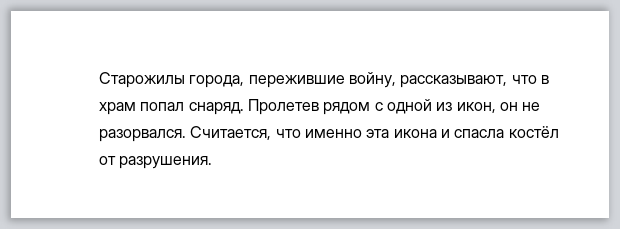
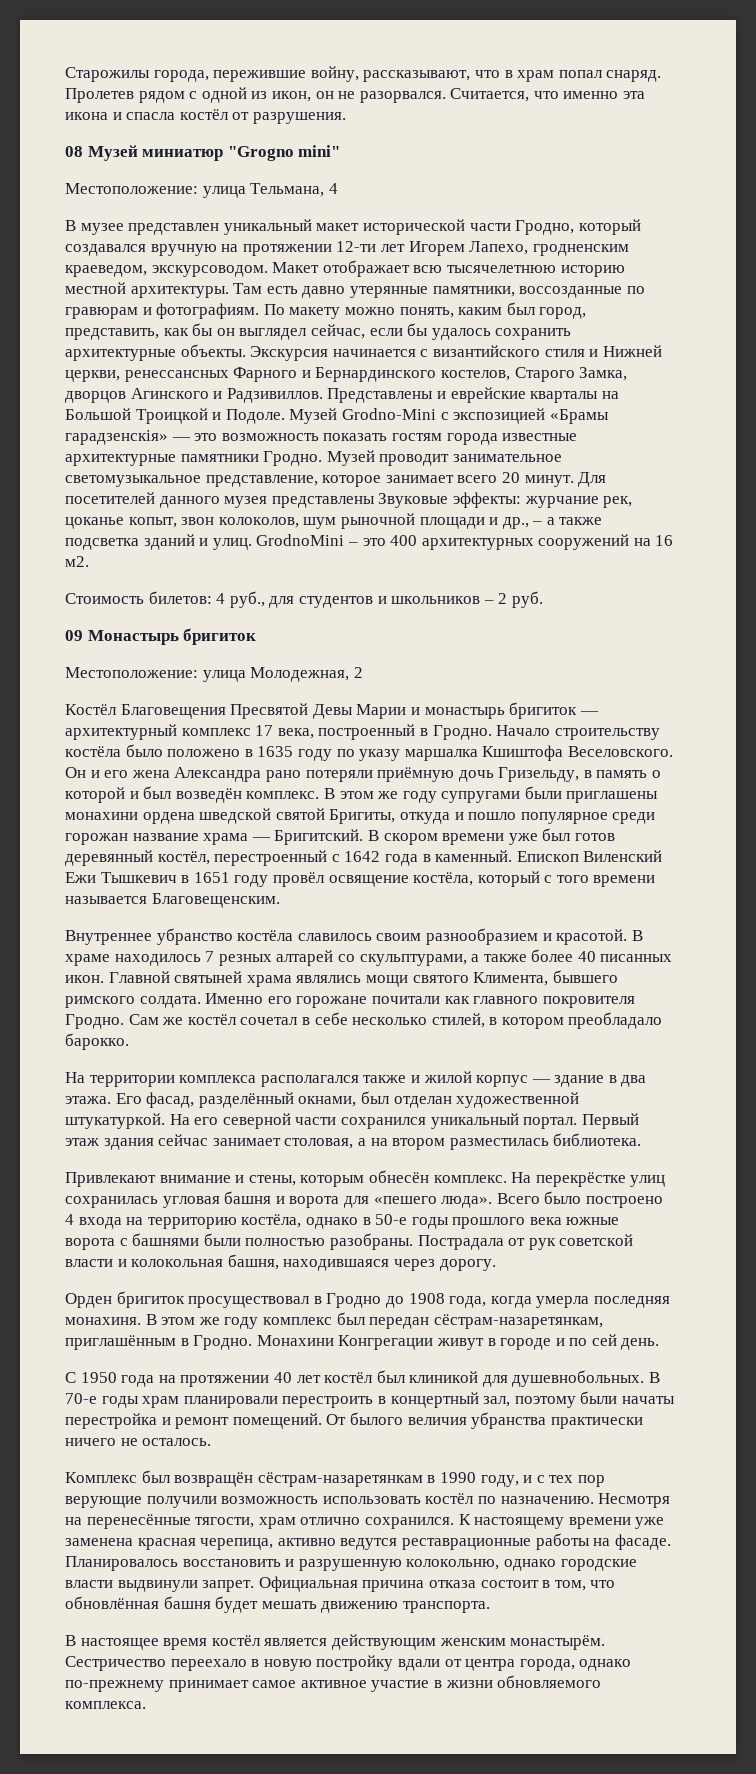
(213, 162) none -> [65,145,341,161] [65,183,338,198] [65,219,641,235] [65,241,629,256] [65,260,625,277] [65,282,645,298] [65,302,587,319] [65,323,572,340] [65,344,662,361] [65,367,628,382] [65,387,619,403] [65,408,609,424] [65,430,578,445] [65,450,562,466] [65,472,607,487] [65,492,633,508] [65,513,603,529] [65,534,674,550] [65,556,89,567] [65,591,543,608] [65,628,257,645] [65,667,363,682] [65,702,599,719] [65,724,660,740] [65,744,673,761] [65,767,662,782] [65,786,659,803] [65,808,656,824] [65,828,615,845] [65,850,663,866] [65,871,656,887] [65,893,280,908] [65,928,643,945] [65,949,673,966] [65,970,618,987] [65,993,635,1008] [65,1012,663,1029] [65,1033,129,1050] [65,1071,647,1087] [65,1091,580,1108] [65,1113,639,1129] [65,1133,642,1150] [65,1170,666,1187] [65,1191,663,1208] [65,1214,620,1229] [65,1233,634,1250] [65,1254,496,1271] [65,1291,670,1308] [65,1312,603,1329] [65,1334,660,1350] [65,1370,661,1387] [65,1391,675,1408] [65,1412,643,1429] [65,1438,212,1446] [65,1470,605,1487] [65,1493,671,1508] [65,1514,665,1529] [65,1533,671,1550] [65,1556,637,1571] [65,1576,616,1592] [65,1596,490,1613] [65,1634,606,1650] [65,1655,632,1671] [65,1675,602,1692] [65,1701,146,1709] // 08 Музей миниатюр "Grogno mini" // Местоположение: улица Тельмана, 4 // В музее представлен уникальный макет исторической части Гродно, который создавался вручную на протяжении 12-ти лет Игорем Лапехо, гродненским краеведом, экскурсоводом. Макет отображает всю тысячелетнюю историю местной архитектуры. Там есть давно утерянные памятники, воссозданные по гравюрам и фотографиям. По макету можно понять, каким был город, представить, как бы он выглядел сейчас, если бы удалось сохранить архитектурные объекты. Экскурсия начинается с византийского стиля и Нижней церкви, ренессансных Фарного и Бернардинского костелов, Старого Замка, дворцов Агинского и Радзивиллов. Представлены и еврейские кварталы на Большой Троицкой и Подоле. Музей Grodno-Mini c экспозицией «Брамы гарадзенскiя» — это возможность показать гостям города известные архитектурные памятники Гродно. Музей проводит занимательное светомузыкальное представление, которое занимает всего 20 минут. Для посетителей данного музея представлены Звуковые эффекты: журчание рек, цоканье копыт, звон колоколов, шум рыночной площади и др., – а также подсветка зданий и улиц. GrodnoMini – это 400 архитектурных сооружений на 16 м2. // Стоимость билетов: 4 руб., для студентов и школьников – 2 руб. // 09 Монастырь бригиток // Местоположение: улица Молодежная, 2 // Костёл Благовещения Пресвятой Девы Марии и монастырь бригиток — архитектурный комплекс 17 века, построенный в Гродно. Начало строительству костёла было положено в 1635 году по указу маршалка Кшиштофа Веселовского. Он и его жена Александра рано потеряли приёмную дочь Гризельду, в память о которой и был возведён комплекс. В этом же году супругами были приглашены монахини ордена шведской святой Бригиты, откуда и пошло популярное среди горожан название храма — Бригитский. В скором времени уже был готов деревянный костёл, перестроенный с 1642 года в каменный. Епископ Виленский Ежи Тышкевич в 1651 году провёл освящение костёла, который с того времени называется Благовещенским. // Внутреннее убранство костёла славилось своим разнообразием и красотой. В храме находилось 7 резных алтарей со скульптурами, а также более 40 писанных икон. Главной святыней храма являлись мощи святого Климента, бывшего римского солдата. Именно его горожане почитали как главного покровителя Гродно. Сам же костёл сочетал в себе несколько стилей, в котором преобладало барокко. // На территории комплекса располагался также и жилой корпус — здание в два этажа. Его фасад, разделённый окнами, был отделан художественной штукатуркой. На его северной части сохранился уникальный портал. Первый этаж здания сейчас занимает столовая, а на втором разместилась библиотека. // Привлекают внимание и стены, которым обнесён комплекс. На перекрёстке улиц сохранилась угловая башня и ворота для «пешего люда». Всего было построено 4 входа на территорию костёла, однако в 50-е годы прошлого века южные ворота с башнями были полностью разобраны. Пострадала от рук советской власти и колокольная башня, находившаяся через дорогу. // Орден бригиток просуществовал в Гродно до 1908 года, когда умерла последняя монахиня. В этом же году комплекс был передан сёстрам-назаретянкам, приглашённым в Гродно. Монахини Конгрегации живут в городе и по сей день. // С 1950 года на протяжении 40 лет костёл был клиникой для душевнобольных. В 70-е годы храм планировали перестроить в концертный зал, поэтому были начаты перестройка и ремонт помещений. От былого величия убранства практически ничего не осталось. // Комплекс был возвращён сёстрам-назаретянкам в 1990 году, и с тех пор верующие получили возможность использовать костёл по назначению. Несмотря на перенесённые тягости, храм отлично сохранился. К настоящему времени уже заменена красная черепица, активно ведутся реставрационные работы на фасаде. Планировалось восстановить и разрушенную колокольню, однако городские власти выдвинули запрет. Официальная причина отказа состоит в том, что обновлённая башня будет мешать движению транспорта. // В настоящее время костёл является действующим женским монастырём. Сестричество переехало в новую постройку вдали от центра города, однако по-прежнему принимает самое активное участие в жизни обновляемого комплекса.

